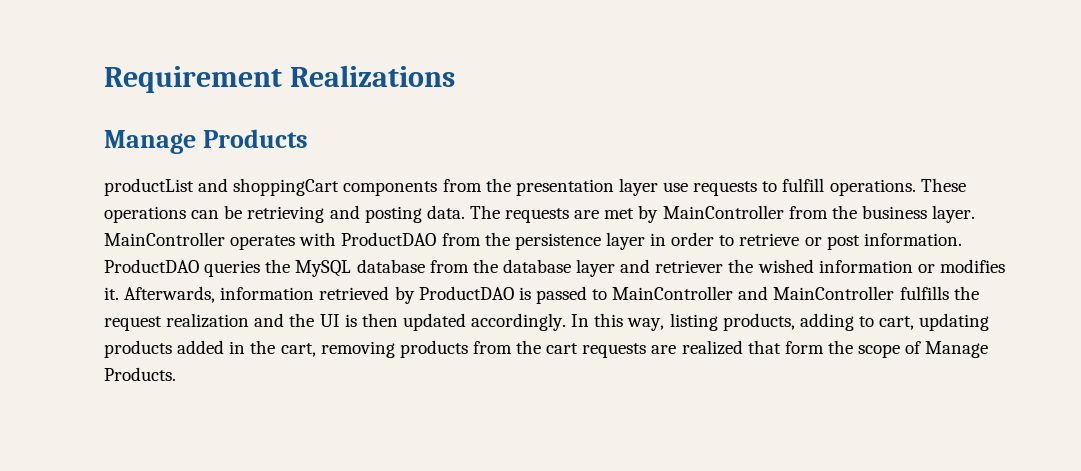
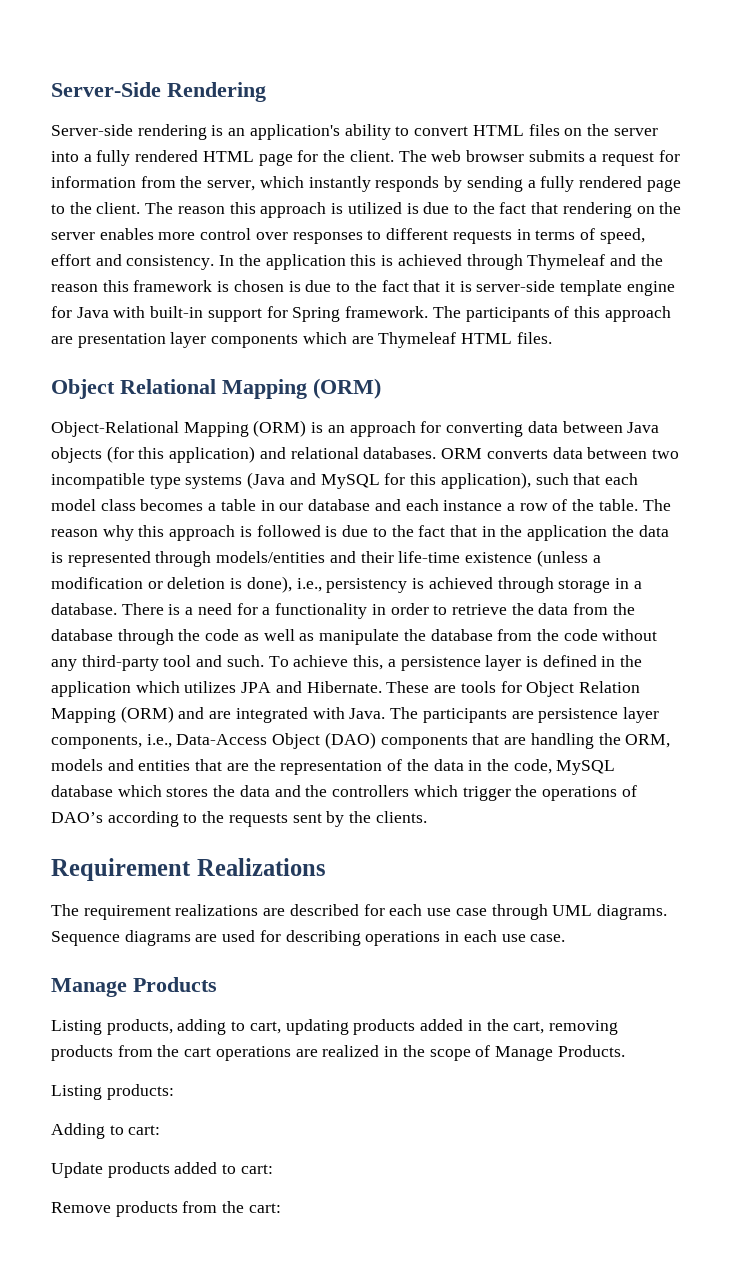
[104,65,455,93] [104,129,308,154] [104,178,966,196] [104,205,976,223] [104,232,962,250] [104,259,1005,277] [104,286,979,304] [104,313,718,331] Requirement Realizations // Manage Products // productList and shoppingCart components from the presentation layer use requests to fulfill operations. These operations can be retrieving and posting data. The requests are met by MainController from the business layer. MainController operates with ProductDAO from the persistence layer in order to retrieve or post information. ProductDAO queries the MySQL database from the database layer and retriever the wished information or modifies it. Afterwards, information retrieved by ProductDAO is passed to MainController and MainController fulfills the request realization and the UI is then updated accordingly. In this way, listing -> [51,82,266,102] [51,124,658,140] [51,150,680,166] [51,176,681,192] [51,202,682,218] [51,228,645,244] [51,254,663,270] [51,280,675,296] [51,306,671,322] [51,332,552,348] [51,378,381,399] [51,420,660,437] [51,446,679,463] [51,472,638,489] [51,499,671,511] [51,525,669,541] [51,550,601,567] [51,576,642,593] [51,603,635,619] [51,629,658,645] [51,655,643,671] [51,681,640,697] [51,706,659,723] [51,732,671,749] [51,759,616,775] [51,785,637,801] [51,811,427,827] [51,858,326,881] [51,904,667,920] [51,930,566,946] [51,977,217,997] [51,1020,102,1035] Server-Side Rendering // Server-side rendering is an application's ability to convert HTML files on the server into a fully rendered HTML page for the client. The web browser submits a request for information from the server, which instantly responds by sending a fully rendered page to the client. The reason this approach is utilized is due to the fact that rendering on the server enables more control over responses to different requests in terms of speed, effort and consistency. In the application this is achieved through Thymeleaf and the reason this framework is chosen is due to the fact that it is server-side template engine for Java with built-in support for Spring framework. The participants of this approach are presentation layer components which are Thymeleaf HTML files. // Object Relational Mapping (ORM) // Object-Relational Mapping (ORM) is an approach for converting data between Java objects (for this application) and relational databases. ORM converts data between two incompatible type systems (Java and MySQL for this application), such that each model class becomes a table in our database and each instance a row of the table. The reason why this approach is followed is due to the fact that in the application the data is represented through models/entities and their life-time existence (unless a modification or deletion is done), i.e., persistency is achieved through storage in a database. There is a need for a functionality in order to retrieve the data from the database through the code as well as manipulate the database from the code without any third-party tool and such. To achieve this, a persistence layer is defined in the application which utilizes JPA and Hibernate. These are tools for Object Relation Mapping (ORM) and are integrated with Java. The participants are persistence layer components, i.e., Data-Access Object (DAO) components that are handling the ORM, models and entities that are the representation of the data in the code, MySQL database which stores the data and the controllers which trigger the operations of DAO’s according to the requests sent by the clients. // Requirement Realizations // The requirement realizations are described for each use case through UML diagrams. Sequence diagrams are used for describing operations in each use case. // Manage Products // Listing
[582,343,647,358] requests -> [215,1046,291,1061] operations
[747,340,824,354] that form -> [384,1046,399,1057] in
(176, 374) none -> [51,1084,174,1100] [51,1123,161,1139] [51,1162,273,1178] [51,1201,281,1217] // Listing products: // Adding to cart: // Update products added to cart: // Remove products from the cart:

